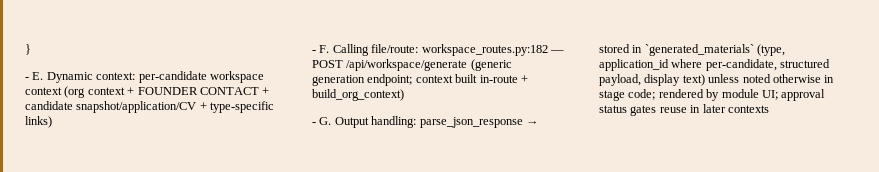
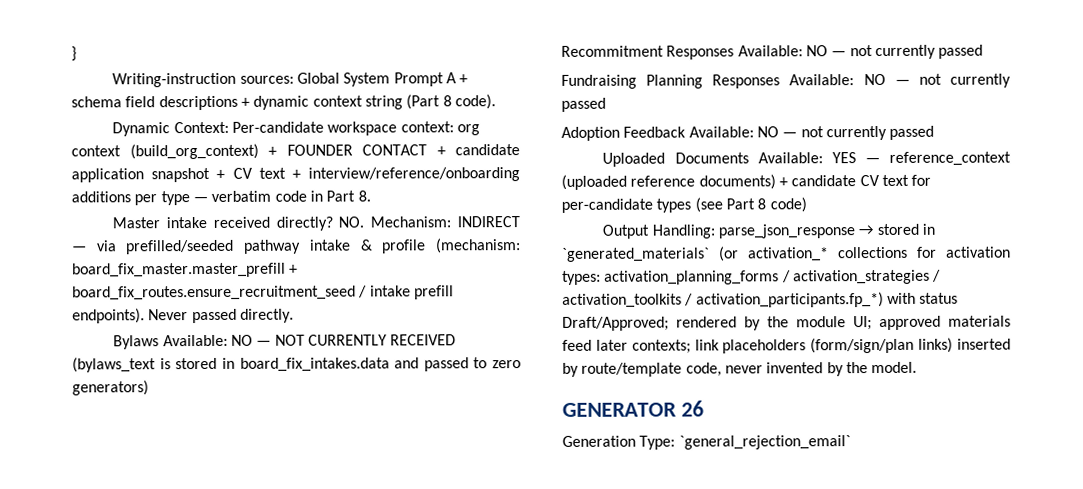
[25,71,264,83] [25,86,125,98] - E. Dynamic context: per-candidate workspace context (org context -> [112,72,469,88] [71,94,496,111] [112,121,481,137] [71,143,259,160] Writing-instruction sources: Global System Prompt A + schema field descriptions + dynamic context string (Part 8 code). // Dynamic Context: Per-candidate workspace context: org context (build_org_context)
[76,101,275,113] [25,116,52,128] [312,44,564,56] [312,59,512,71] [312,74,528,86] [312,89,404,101] [312,116,417,128] snapshot/application/CV + type-specific links) // - F. Calling file/route: workspace_routes.py:182 — POST /api/workspace/generate (generic generation endpoint; context built in-route + build_org_context) // - G. Output handling: -> [71,167,520,183] [71,190,371,206] [112,216,520,231] [72,238,521,255] [72,262,299,278] [72,285,454,301] [72,308,294,324] [113,334,457,350] [72,357,521,373] [72,380,149,396] [561,44,984,60] [561,73,1012,89] [561,97,606,112] [561,125,935,141] [602,151,1012,167] [561,174,932,190] [561,197,807,213] [602,224,715,239] application snapshot + CV text + interview/reference/onboarding additions per type — verbatim code in Part 8. // Master intake received directly? NO. Mechanism: INDIRECT — via prefilled/seeded pathway intake & profile (mechanism: board_fix_master.master_prefill + board_fix_routes.ensure_recruitment_seed / intake prefill endpoints). Never passed directly. // Bylaws Available: NO — NOT CURRENTLY RECEIVED (bylaws_text is stored in board_fix_intakes.data and passed to zero generators) // Recommitment Responses Available: NO — not currently passed // Fundraising Planning Responses Available: NO — not currently passed // Adoption Feedback Available: NO — not currently passed // Uploaded Documents Available: YES — reference_context (uploaded reference documents) + candidate CV text for per-candidate types (see Part 8 code) // Output Handling:
[757,44,786,56] [599,59,831,71] [599,74,835,86] [599,89,656,101] (type, application_id where per-candidate, structured payload, display text) unless noted otherwise in stage code; -> [719,246,1011,262] [562,269,942,285] [562,291,959,308] [562,316,669,331] (or activation_* collections for activation types: activation_planning_forms / activation_strategies / activation_toolkits / activation_participants.fp_*) with status Draft/Approved;
(720, 95) none -> [767,316,789,328] the
[781,89,826,101] [599,104,769,116] approval status gates reuse in later contexts -> [879,315,1011,330] [562,337,1011,354] [562,361,918,377] [562,400,704,417] [562,435,851,450] approved materials feed later contexts; link placeholders (form/sign/plan links) inserted by route/template code, never invented by the model. // GENERATOR 26 // Generation Type: `general_rejection_email`

